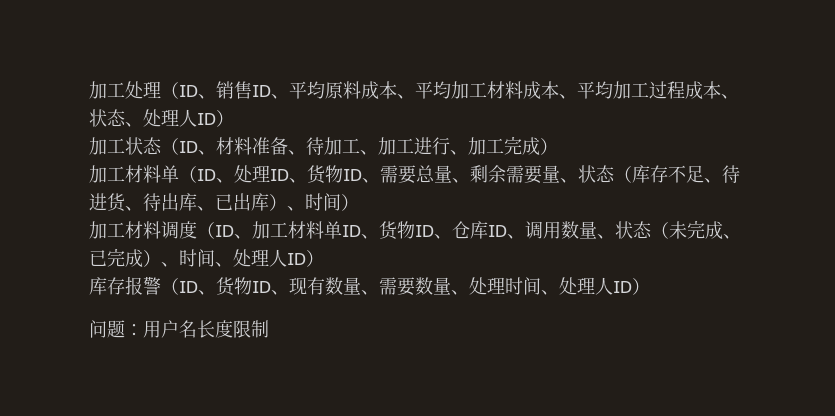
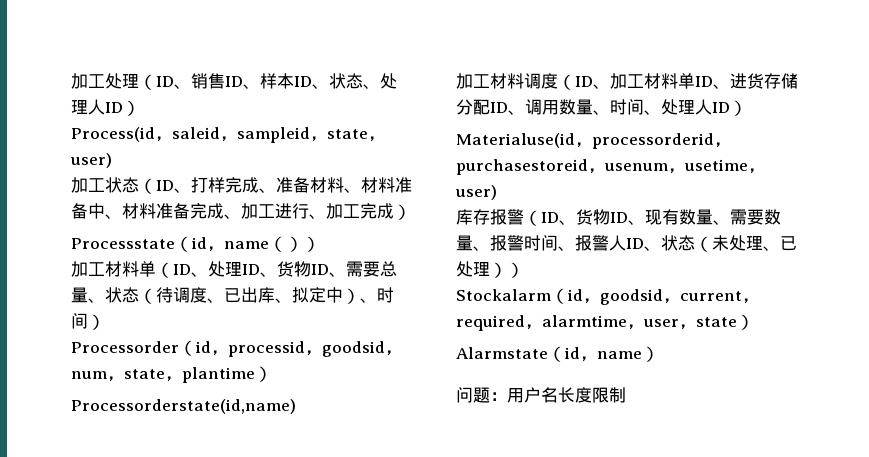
[289,81,721,99] 平均原料成本、平均加工材料成本、平均加工过程成本 -> [260,73,312,89] 样本ID
[89,137,360,155] 加工状态（ID、材料准备、待加工 -> [71,127,385,143] [70,153,112,168] [71,177,412,194] [71,203,224,219] Process(id，saleid，sampleid，state，user) // 加工状态（ID、打样完成、准备材料、材料准备中、材料准备完成
(558, 146) none -> [71,236,320,252] // Processstate（id，name（））
[470,165,740,184] [89,193,359,212] 剩余需要量、状态（库存不足、待进货、待出库、已出库）、时间） -> [105,287,394,304] [71,313,105,330] [71,340,402,357] [71,366,272,383] [71,399,296,414] 状态（待调度、已出库、拟定中）、时间） // Processorder（id，processid，goodsid，num，state，plantime） // Processorderstate(id,name)
[379,221,488,240] 货物ID、仓库 -> [730,73,798,89] [456,99,490,115] 进货存储分配
[615,220,741,239] [89,248,324,267] 状态（未完成、已完成）、时间、处理人ID） -> [610,99,747,116] [456,133,731,149] [456,159,765,175] [455,185,497,200] 时间、处理人ID） // Materialuse(id，processorderid，purchasestoreid，usenum，usetime，user)
[469,277,632,295] 处理时间、处理人ID -> [490,235,797,252] [456,261,524,278] [456,288,759,305] [456,314,754,331] [456,346,642,362] 报警时间、报警人ID、状态（未处理、已处理）） // Stockalarm（id，goodsid，current，required，alarmtime，user，state） // Alarmstate（id，name

